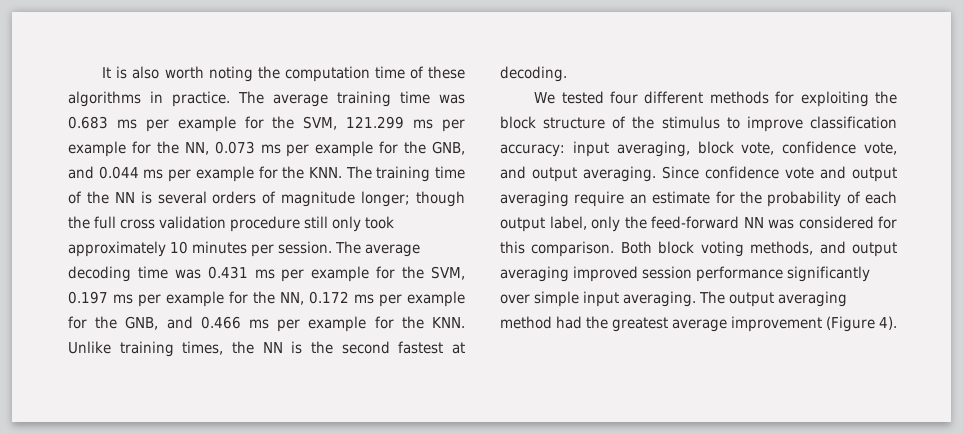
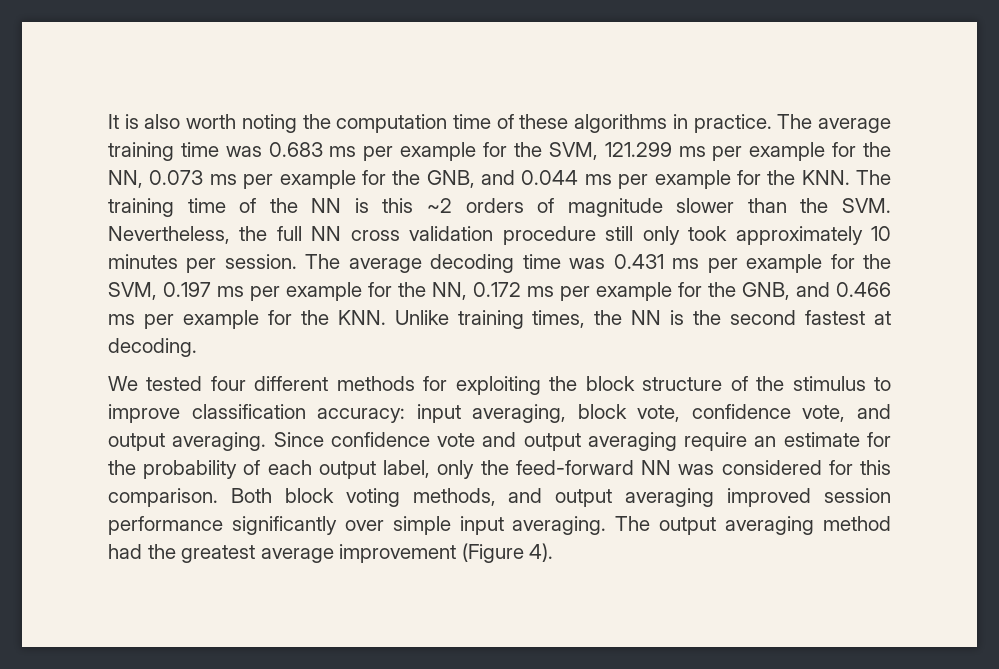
[157,191,207,204] several -> [382,198,452,213] this ~2
[361,191,465,207] longer; though -> [676,198,891,213] [108,226,230,244] slower than the SVM. Nevertheless,
(116, 222) none -> [311,226,342,241] NN

